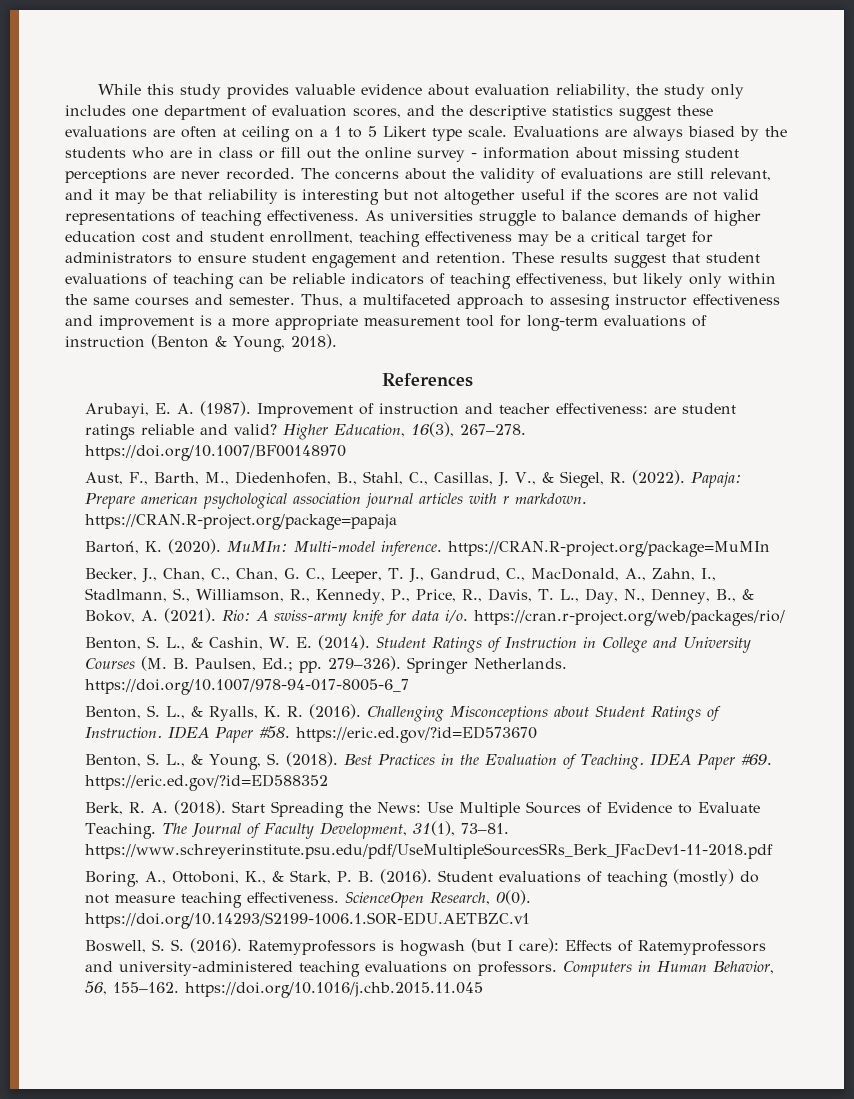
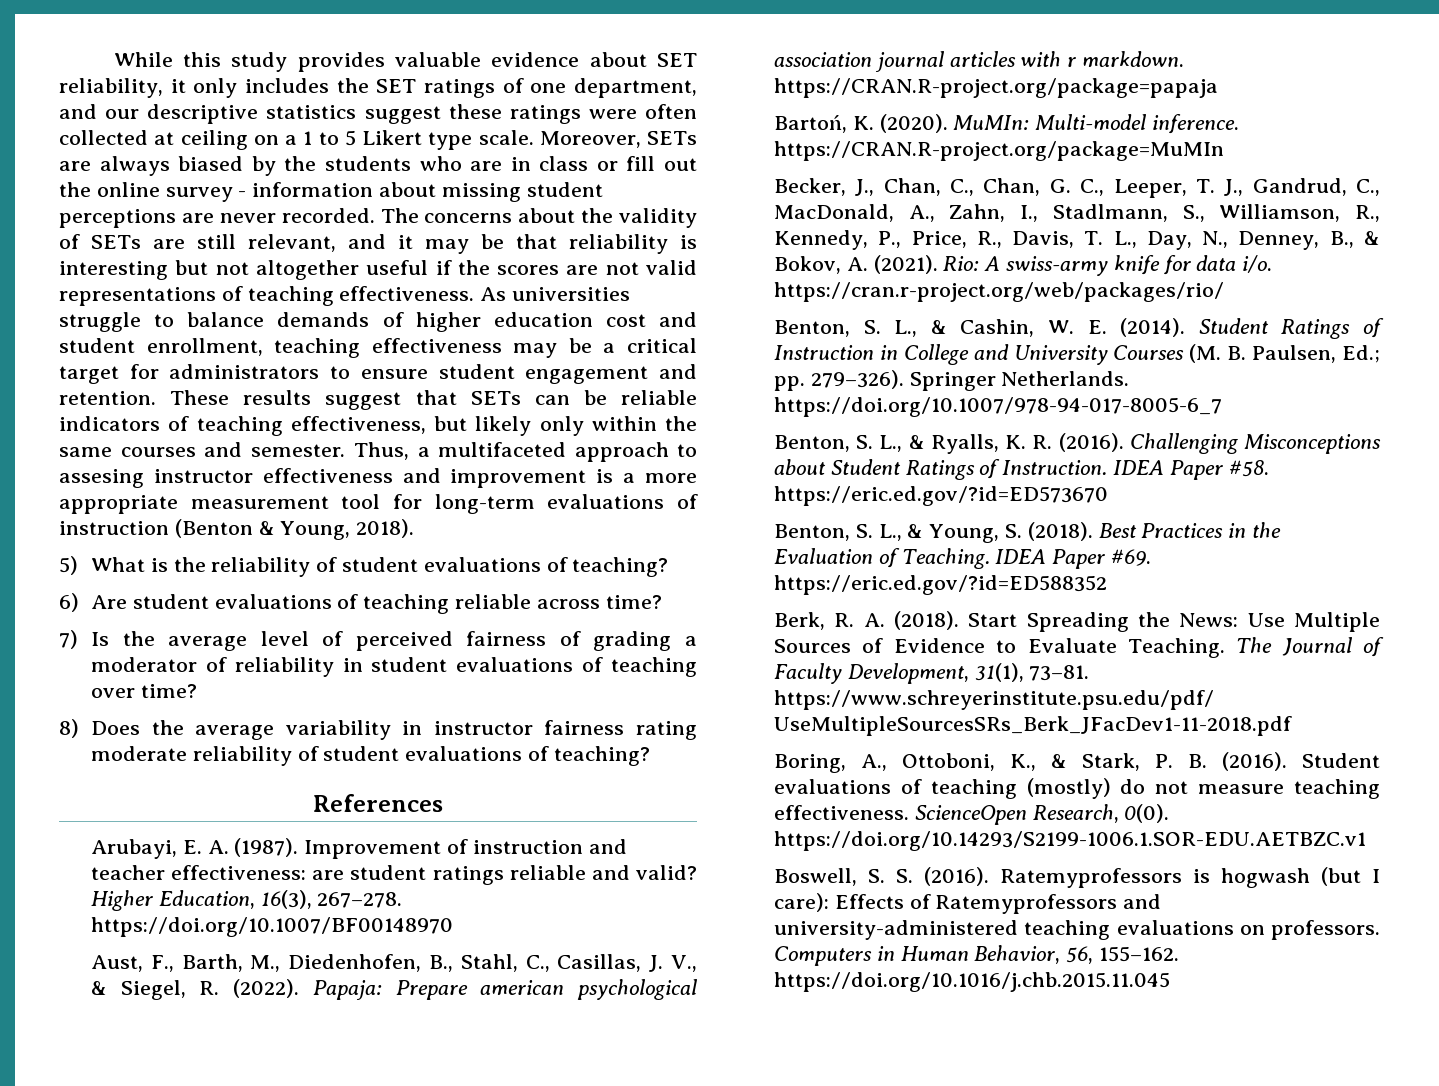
[475,84,745,99] [65,105,713,121] [65,126,217,138] evaluation reliability, the study only includes one department of evaluation scores, and the descriptive statistics suggest these evaluations are often -> [657,53,697,67] [59,78,698,98] [59,104,697,124] [59,130,148,145] SET reliability, it only includes the SET ratings of one department, and our descriptive statistics suggest these ratings were often collected
[513,126,599,138] Evaluations -> [539,131,698,148] Moreover, SETs
[561,168,643,180] evaluations -> [91,235,142,249] SETs
[706,252,760,263] [65,273,234,289] student evaluations of teaching -> [470,391,521,405] SETs
(337, 341) none -> [59,556,669,577] [59,593,662,614] [59,630,697,651] [90,657,697,677] [90,684,197,698] [59,719,697,740] [90,746,650,766] // 5) What is the reliability of student evaluations of teaching? // 6) Are student evaluations of teaching reliable across time? // 7) Is the average level of perceived fairness of grading a moderator of reliability in student evaluations of teaching over time? // 8) Does the average variability in instructor fairness rating moderate reliability of student evaluations of teaching?

